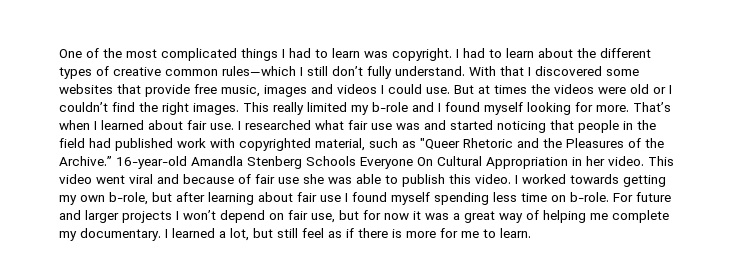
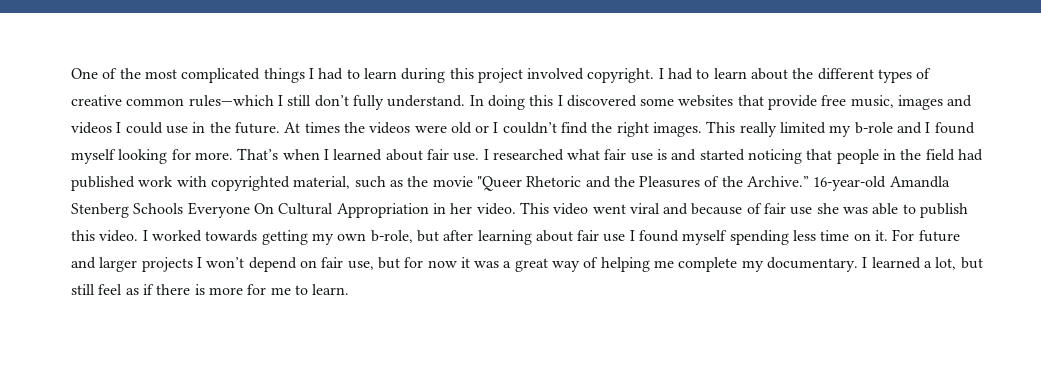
[364,51,388,58] was -> [401,68,585,83] during this project involved
[469,66,524,76] With that -> [469,95,554,110] In doing this
[426,85,490,94] use. But at -> [165,122,301,134] use in the future. At
[396,123,420,130] was -> [657,149,668,160] is
(416, 144) none -> [407,176,473,187] the movie
[570,192,609,202] b-role. -> [875,230,889,241] it.

